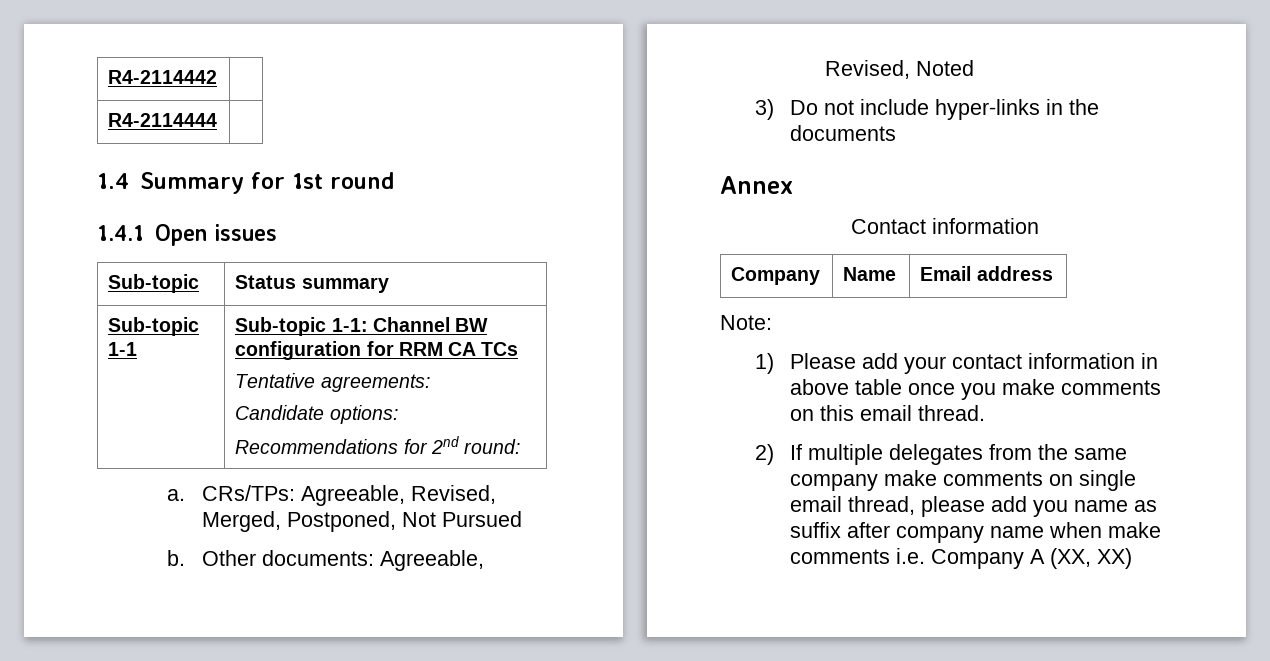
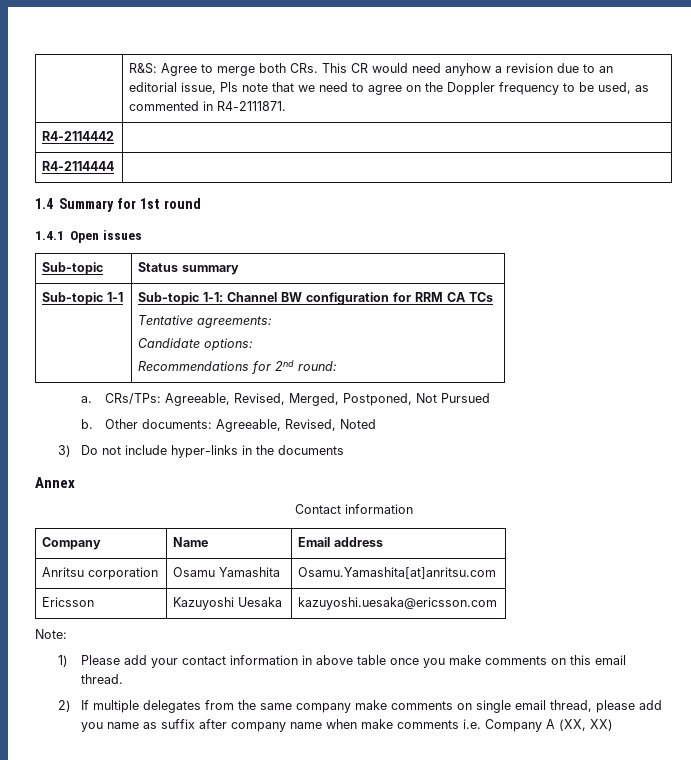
(108, 77) none -> [129,63,614,76] [129,82,650,95] [129,101,287,111] | R&S: Agree to merge both CRs. This CR would need anyhow a revision due to an editorial issue, Pls note that we need to agree on the Doppler frequency to be used, as commented in R4-2111871. //
(1053, 273) none -> [42,567,159,580] [173,567,281,577] [298,567,497,579] [42,597,95,607] [173,597,283,610] [298,597,498,610] // Anritsu corporation | Osamu Yamashita | Osamu.Yamashita[at]anritsu.com // Ericsson | Kazuyoshi Uesaka | kazuyoshi.uesaka@ericsson.com

